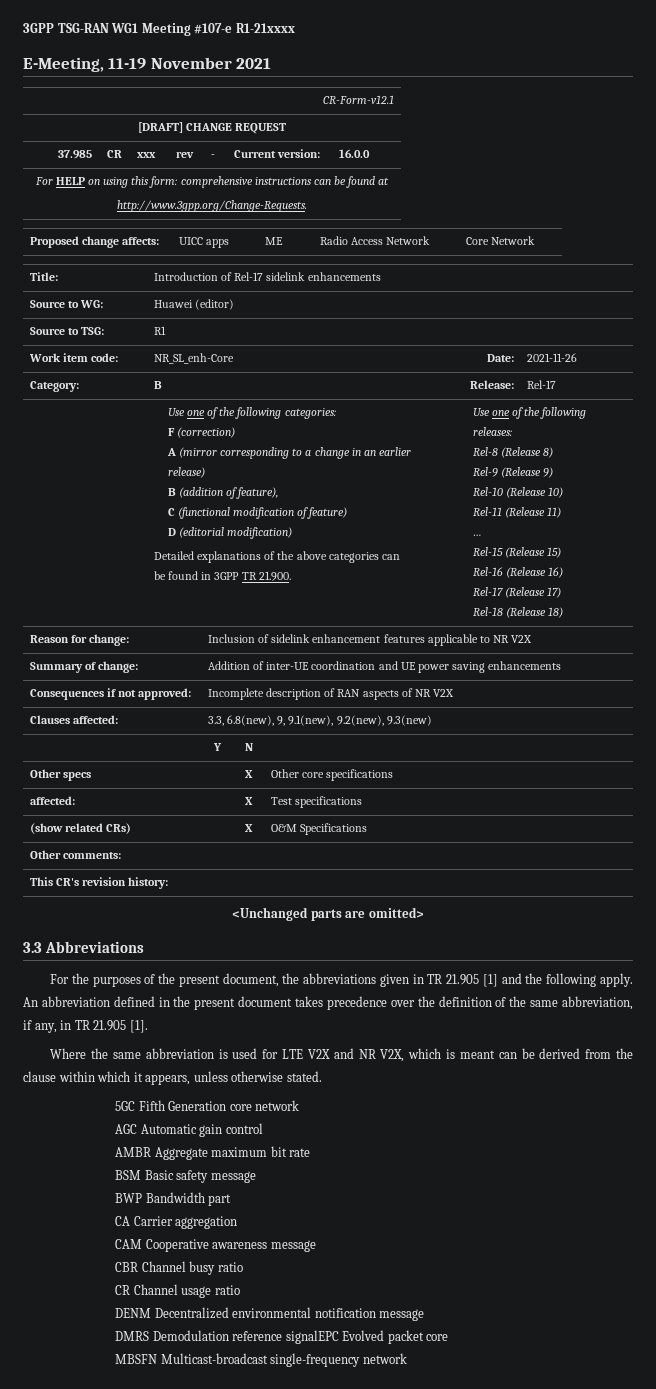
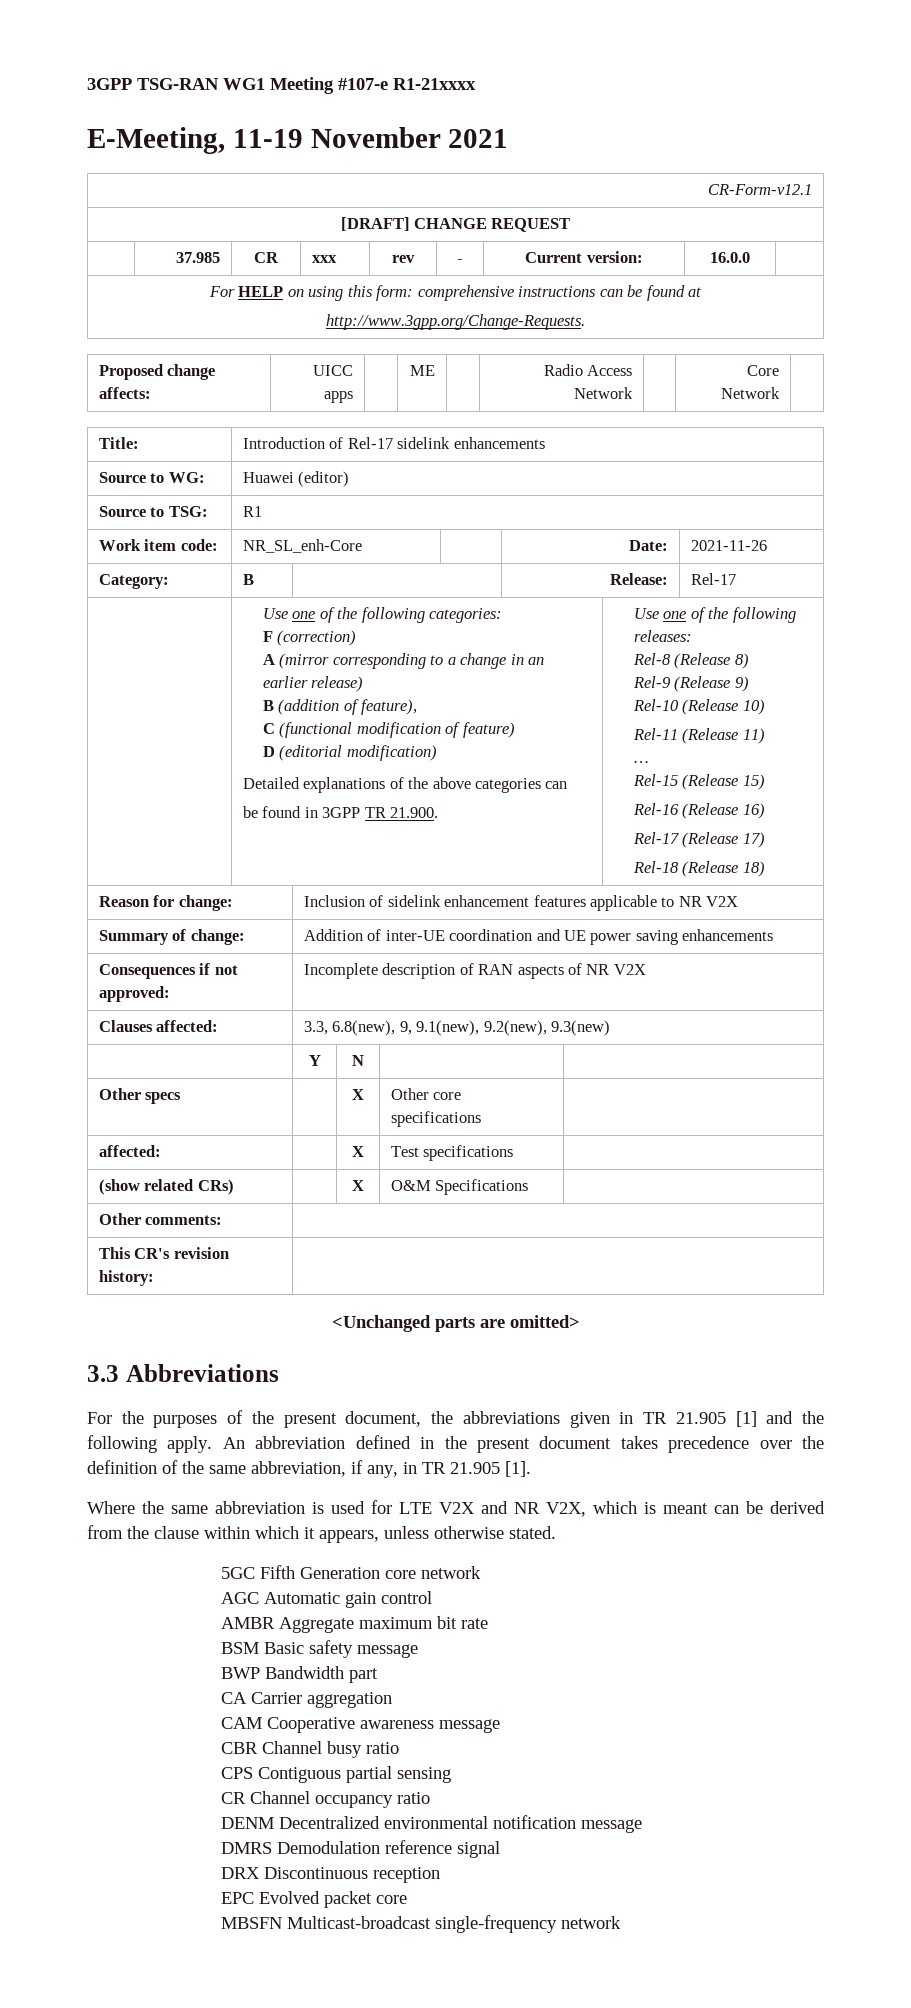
(243, 1267) none -> [221,1766,452,1783] // CPS Contiguous partial sensing
[181,1286,212,1298] usage -> [315,1795,394,1808] occupancy
[285,1330,339,1344] signalEPC -> [457,1841,501,1858] [221,1867,441,1883] [221,1892,255,1904] signal // DRX Discontinuous reception // EPC

